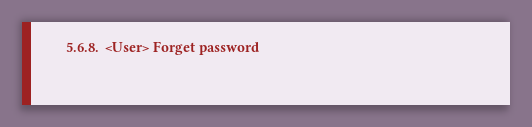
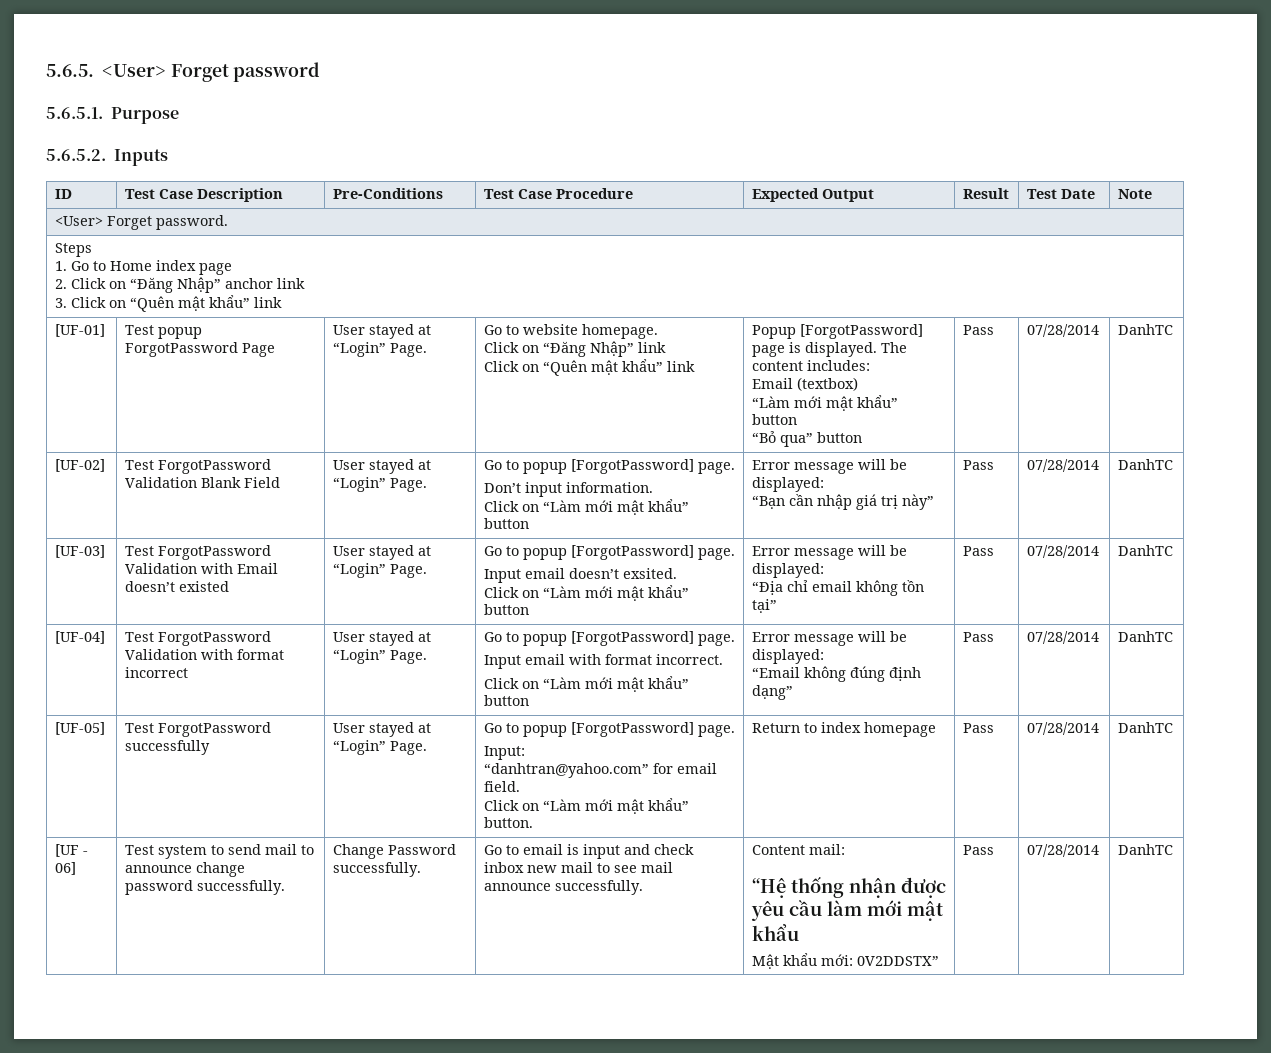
[66,42,99,52] 5.6.8. -> [46,64,94,77] 5.6.5.
(260, 48) none -> [46,107,179,124] [46,149,168,166] [54,189,72,199] [124,188,283,202] [332,188,443,199] [483,188,633,199] [751,188,874,202] [962,188,1009,199] [1026,189,1095,199] [1117,189,1152,199] [54,215,228,230] [54,243,92,257] [54,260,232,275] [54,277,305,293] [54,295,282,312] [54,324,105,337] [124,325,202,339] [124,342,275,357] [332,324,431,339] [332,342,427,357] [483,324,658,339] [483,341,666,357] [483,359,695,376] [751,324,923,339] [751,342,907,357] [751,360,870,371] [751,377,858,391] [751,395,898,411] [751,414,797,425] [751,431,862,447] [962,325,994,335] [1026,324,1099,337] [1117,324,1173,335] [54,459,105,472] [124,459,271,474] [124,477,280,488] [332,459,431,474] [332,477,427,492] [483,459,735,474] [483,482,653,497] [483,499,689,515] [483,518,529,529] [751,459,907,474] [751,477,824,492] [751,494,934,510] [962,460,994,470] [1026,459,1099,472] [1117,459,1173,470] [54,545,105,558] [124,545,271,560] [124,563,278,574] [124,581,229,592] [332,545,431,560] [332,563,427,578] [483,545,735,560] [483,568,677,583] [483,585,689,601] [483,604,529,615] [751,545,907,560] [751,563,824,578] [751,580,924,596] [751,599,777,613] [962,546,994,556] [1026,545,1099,558] [1117,545,1173,556] [54,631,105,644] [124,631,271,646] [124,649,284,660] [124,667,188,678] [332,631,431,646] [332,649,427,664] [483,631,735,646] [483,654,723,669] [483,676,689,692] [483,695,529,706] [751,631,907,646] [751,649,824,664] [751,666,921,682] [751,685,793,700] [962,632,994,642] [1026,631,1099,644] [1117,631,1173,642] [54,722,105,735] [124,722,271,737] [124,740,210,755] [332,722,431,737] [332,740,427,755] [483,722,735,737] [483,746,525,760] [483,763,717,778] [483,781,520,792] [483,798,689,814] [483,817,533,828] [751,722,936,737] [962,723,994,733] [1026,722,1099,735] [1117,722,1173,733] [54,844,88,857] [54,862,76,875] [124,844,314,859] [124,862,245,877] [124,880,285,895] [332,844,456,859] [332,862,421,877] [483,844,694,859] [483,862,673,873] [483,880,643,895] [751,844,845,855] [751,877,946,898] [750,900,943,921] [751,923,799,941] [751,953,939,969] [962,845,994,855] [1026,844,1099,857] [1117,844,1173,855] // 5.6.5.1. Purpose // 5.6.5.2. Inputs // ID | Test Case Description | Pre-Conditions | Test Case Procedure | Expected Output | Result | Test Date | Note // <User> Forget password. // Steps // 1. Go to Home index page // 2. Click on “Đăng Nhập” anchor link // 3. Click on “Quên mật khẩu” link // [UF-01] | Test popup ForgotPassword Page | User stayed at “Login” Page. | Go to website homepage. // Click on “Đăng Nhập” link // Click on “Quên mật khẩu” link | Popup [ForgotPassword] page is displayed. The content includes: // Email (textbox) // “Làm mới mật khẩu” button // “Bỏ qua” button | Pass | 07/28/2014 | DanhTC // [UF-02] | Test ForgotPassword Validation Blank Field | User stayed at “Login” Page. | Go to popup [ForgotPassword] page. // Don’t input information. // Click on “Làm mới mật khẩu” button | Error message will be displayed: // “Bạn cần nhập giá trị này” | Pass | 07/28/2014 | DanhTC // [UF-03] | Test ForgotPassword Validation with Email doesn’t existed | User stayed at “Login” Page. | Go to popup [ForgotPassword] page. // Input email doesn’t exsited. // Click on “Làm mới mật khẩu” button | Error message will be displayed: // “Địa chỉ email không tồn tại” | Pass | 07/28/2014 | DanhTC // [UF-04] | Test ForgotPassword Validation with format incorrect | User stayed at “Login” Page. | Go to popup [ForgotPassword] page. // Input email with format incorrect. // Click on “Làm mới mật khẩu” button | Error message will be displayed: // “Email không đúng định dạng” | Pass | 07/28/2014 | DanhTC // [UF-05] | Test ForgotPassword successfully | User stayed at “Login” Page. | Go to popup [ForgotPassword] page. // Input: // “danhtran@yahoo.com” for email field. // Click on “Làm mới mật khẩu” button. | Return to index homepage | Pass | 07/28/2014 | DanhTC // [UF - 06] | Test system to send mail to announce change password successfully. | Change Password successfully. | Go to email is input and check inbox new mail to see mail announce successfully. | Content mail: // “Hệ thống nhận được yêu cầu làm mới mật khẩu // Mật khẩu mới: 0V2DDSTX” | Pass | 07/28/2014 | DanhTC

